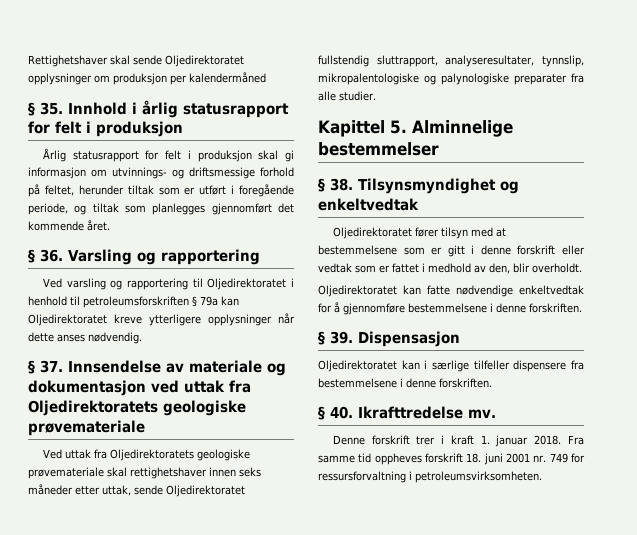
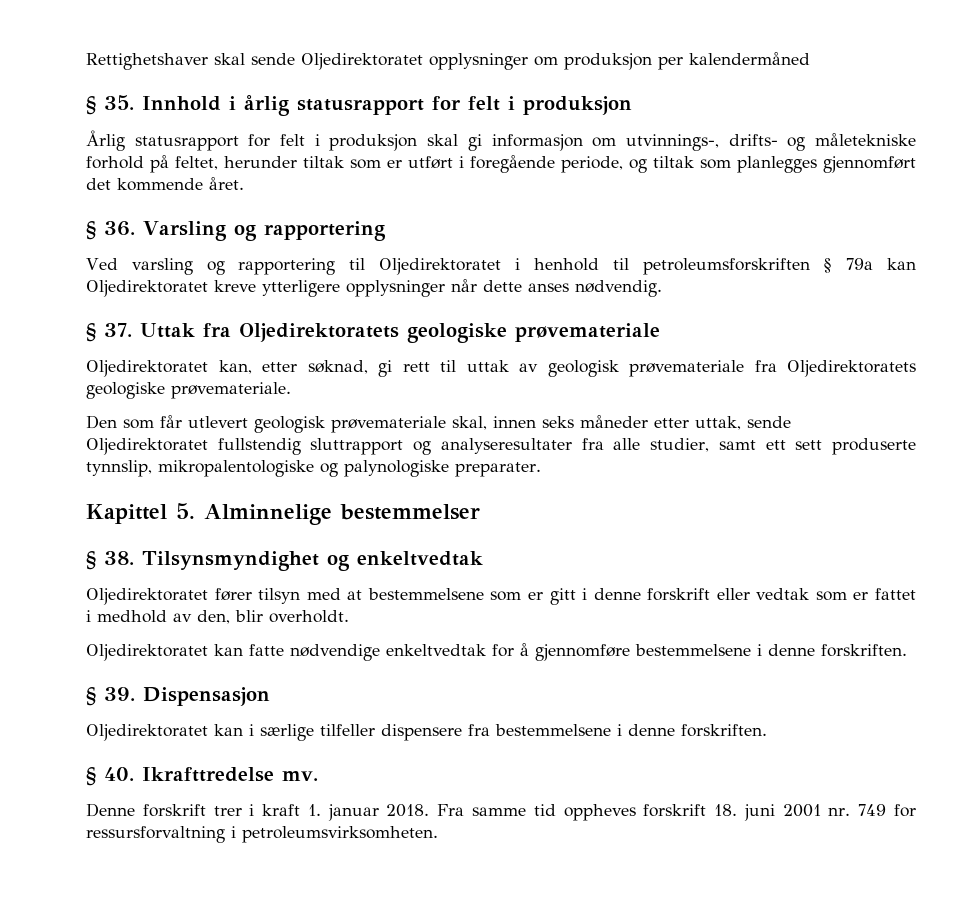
[112,167,255,179] utvinnings- og driftsmessige -> [625,133,916,151] utvinnings-, drifts- og måletekniske
[68,360,286,376] [28,380,251,396] [28,400,246,416] [28,420,145,436] [42,449,250,461] [28,467,207,479] Innsendelse av materiale og dokumentasjon ved uttak fra Oljedirektoratets geologiske prøvemateriale // Ved uttak fra Oljedirektoratets geologiske prøvemateriale skal rettighetshaver -> [140,323,660,343] [86,360,916,377] [86,382,291,399] [86,415,487,433] Uttak fra Oljedirektoratets geologiske prøvemateriale // Oljedirektoratet kan, etter søknad, gi rett til uttak av geologisk prøvemateriale fra Oljedirektoratets geologiske prøvemateriale. // Den som får utlevert geologisk prøvemateriale skal,
[376,55,584,67] [318,73,584,85] [318,91,376,101] sluttrapport, analyseresultater, tynnslip, mikropalentologiske og palynologiske preparater fra alle studier. -> [310,438,917,455] [86,460,541,477] sluttrapport og analyseresultater fra alle studier, samt ett sett produserte tynnslip, mikropalentologiske og palynologiske preparater.

